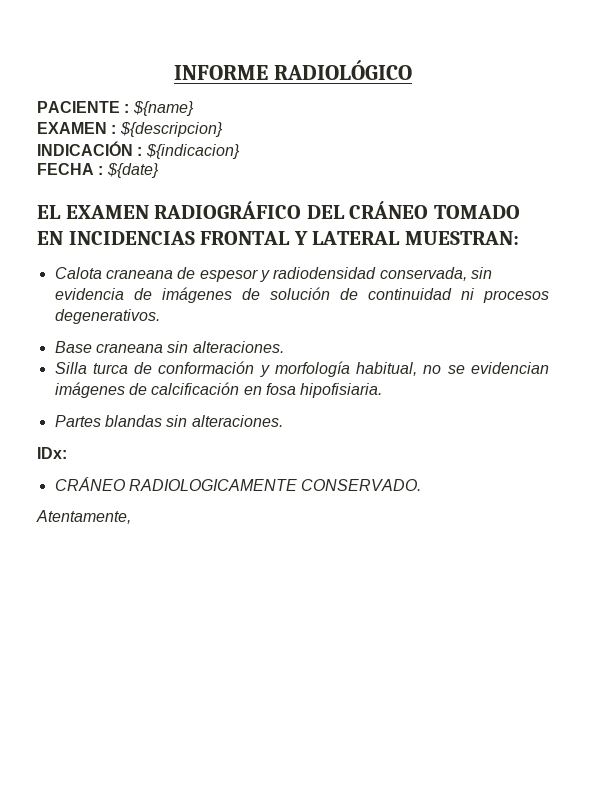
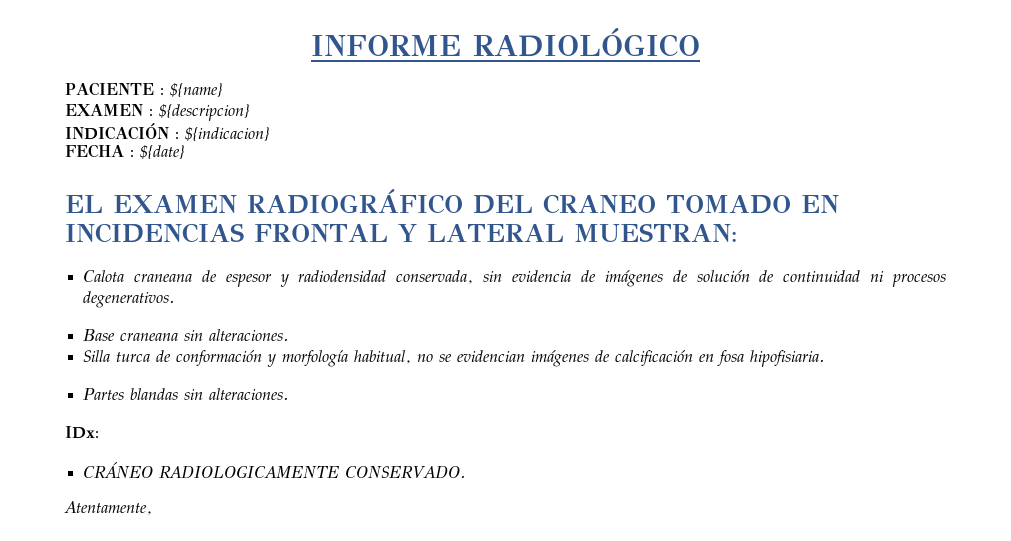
[349,201,429,219] CRÁNEO -> [543,194,656,214] CRANEO

